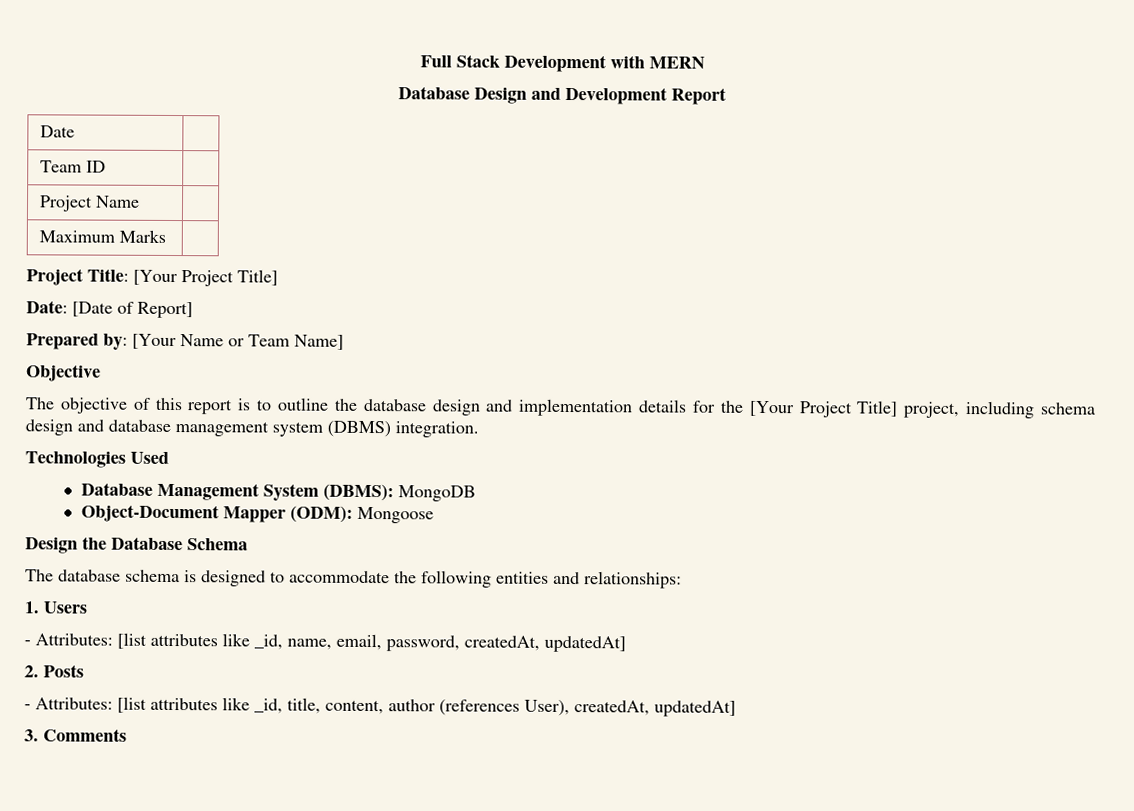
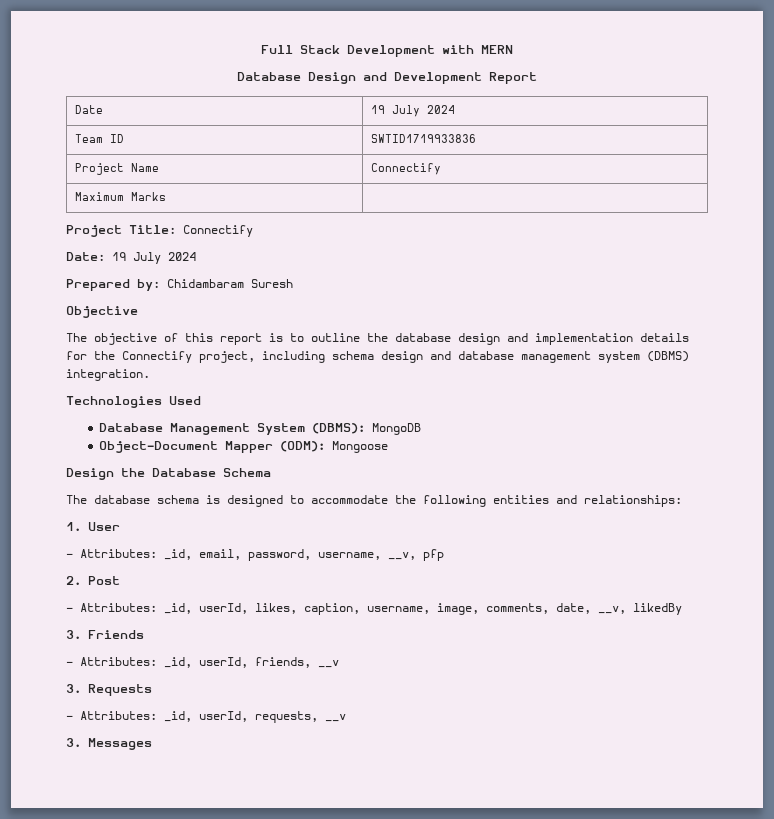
(76, 131) none -> [370,105,455,117] 19 July 2024
(107, 166) none -> [370,134,476,143] SWTID1719933836
(141, 201) none -> [370,163,441,175] Connectify
[133,269,278,287] [26,300,193,319] [26,333,344,350] [Your Project Title] // Date: [Date of Report] // Prepared by: [Your Name or Team Name] -> [183,225,253,237] [66,252,196,264] [66,279,293,291] Connectify // Date: 19 July 2024 // Prepared by: Chidambaram Suresh
[748,400,899,418] [Your Project Title] -> [122,351,192,363] Connectify
[43,601,88,614] [24,632,626,653] Users // - Attributes: [list attributes like _id, name, email, password, createdAt, updatedAt] -> [88,522,120,531] [66,549,444,561] User // - Attributes: _id, email, password, username, __v, pfp
[43,664,84,678] [24,696,736,717] [24,728,127,742] Posts // - Attributes: [list attributes like _id, title, content, author (references User), createdAt, updatedAt] // 3. Comments -> [88,576,120,585] [66,603,682,615] [66,630,144,639] [66,657,339,668] [66,684,152,696] [66,711,346,723] [66,738,152,750] Post // - Attributes: _id, userId, likes, caption, username, image, comments, date, __v, likedBy // 3. Friends // - Attributes: _id, userId, friends, __v // 3. Requests // - Attributes: _id, userId, requests, __v // 3. Messages

